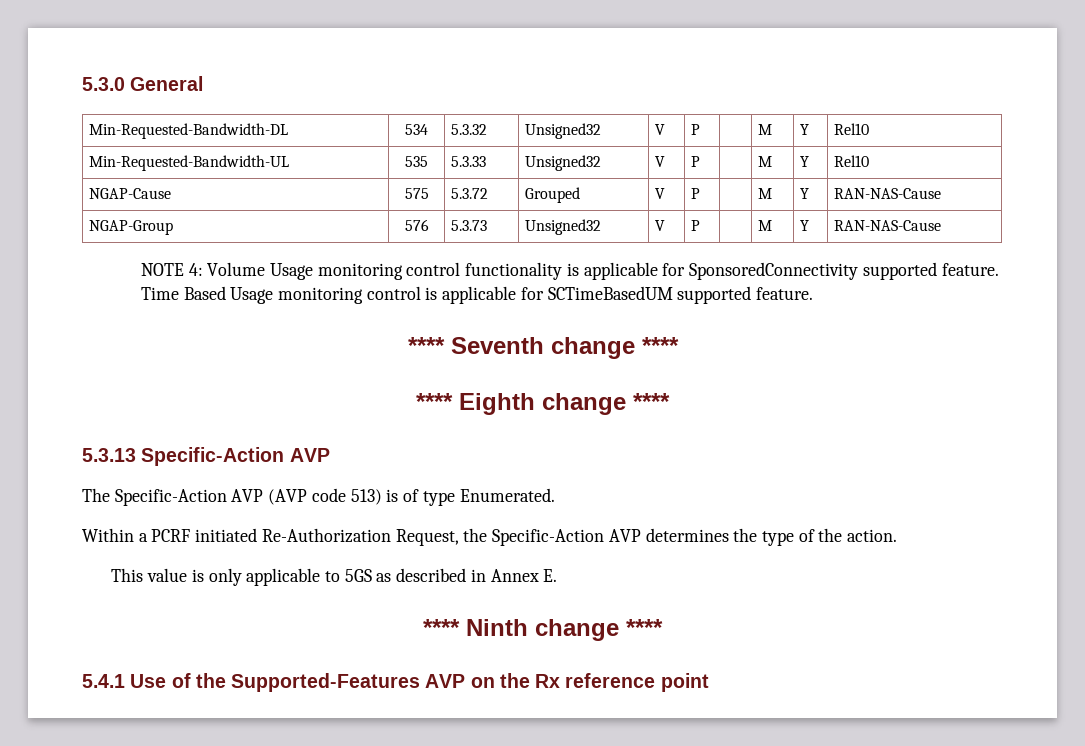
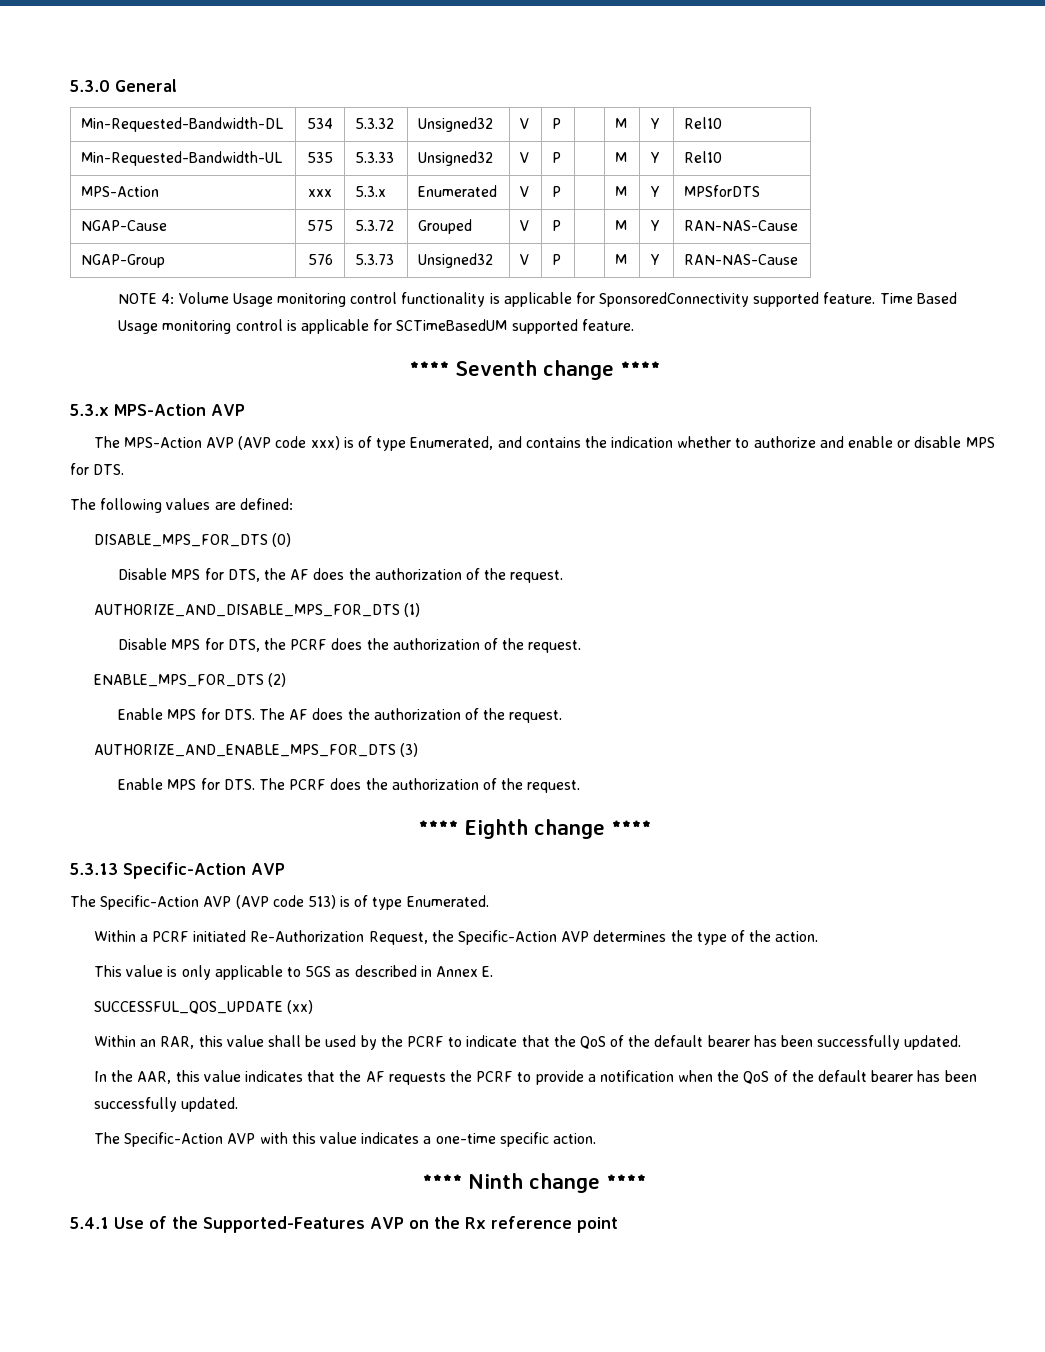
(870, 161) none -> [81,186,160,197] [308,189,332,197] [355,186,387,197] [418,185,498,197] [520,186,530,197] [552,186,562,197] [615,186,628,197] [650,186,661,197] [684,185,761,197] // MPS-Action | xxx | 5.3.x | Enumerated | V | P | | M | Y | MPSforDTS
(679, 345) none -> [70,404,245,416] [93,436,995,451] [70,463,125,475] [70,498,293,513] [94,533,292,547] [118,568,564,583] [94,603,421,617] [118,638,582,653] [94,673,287,687] [118,708,563,723] [94,743,419,757] [118,778,581,793] // 5.3.x MPS-Action AVP // The MPS-Action AVP (AVP code xxx) is of type Enumerated, and contains the indication whether to authorize and enable or disable MPS for DTS. // The following values are defined: // DISABLE_MPS_FOR_DTS (0) // Disable MPS for DTS, the AF does the authorization of the request. // AUTHORIZE_AND_DISABLE_MPS_FOR_DTS (1) // Disable MPS for DTS, the PCRF does the authorization of the request. // ENABLE_MPS_FOR_DTS (2) // Enable MPS for DTS. The AF does the authorization of the request. // AUTHORIZE_AND_ENABLE_MPS_FOR_DTS (3) // Enable MPS for DTS. The PCRF does the authorization of the request.
(558, 575) none -> [94,1000,314,1014] [94,1035,962,1050] [94,1070,977,1085] [94,1097,239,1112] [94,1132,596,1147] // SUCCESSFUL_QOS_UPDATE (xx) // Within an RAR, this value shall be used by the PCRF to indicate that the QoS of the default bearer has been successfully updated. // In the AAR, this value indicates that the AF requests the PCRF to provide a notification when the QoS of the default bearer has been successfully updated. // The Specific-Action AVP with this value indicates a one-time specific action.

